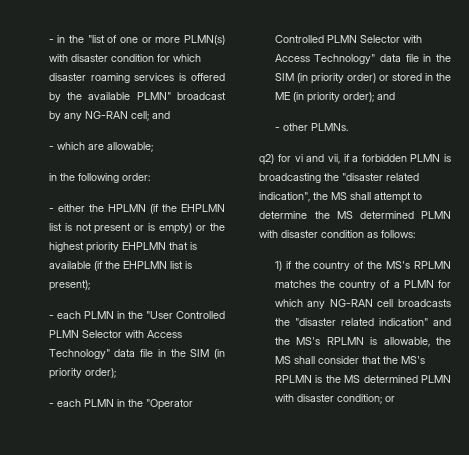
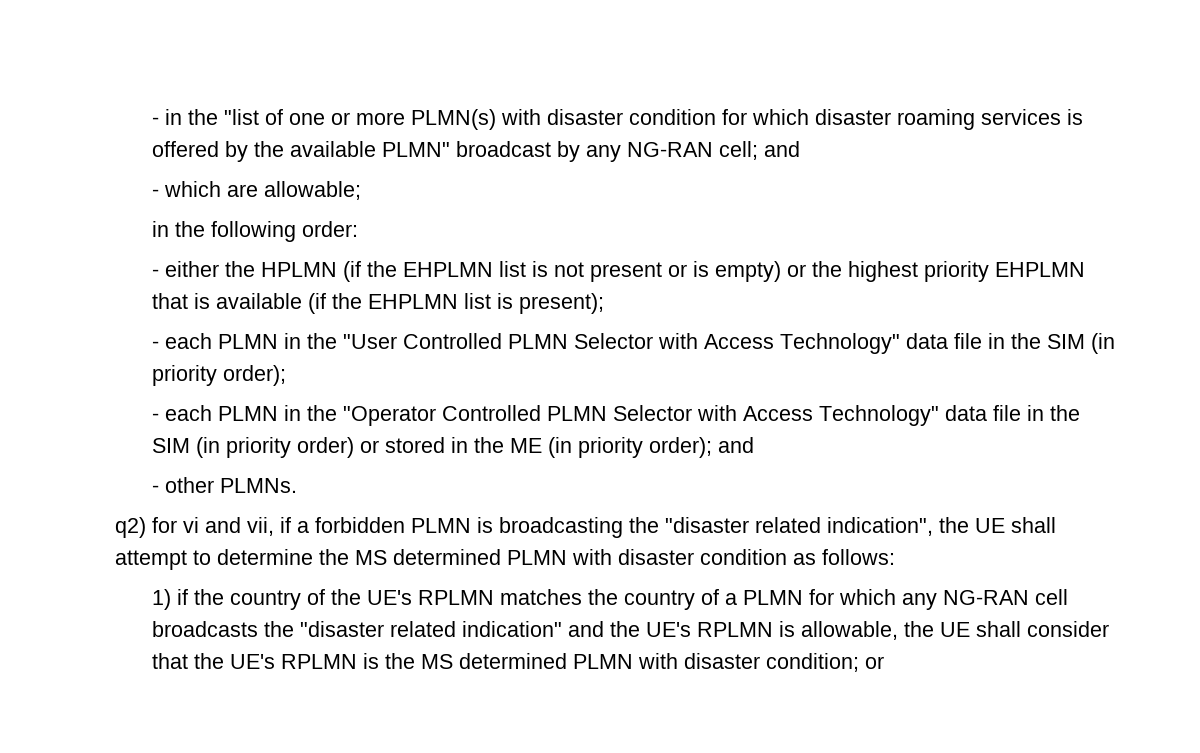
[331,192,348,200] MS -> [974,518,1005,533] UE
[386,261,411,269] MS's -> [367,590,413,605] UE's
[296,337,321,345] MS's -> [646,622,692,637] UE's
[274,356,291,364] MS -> [940,622,971,637] UE
[400,356,425,364] MS's -> [230,654,276,669] UE's

